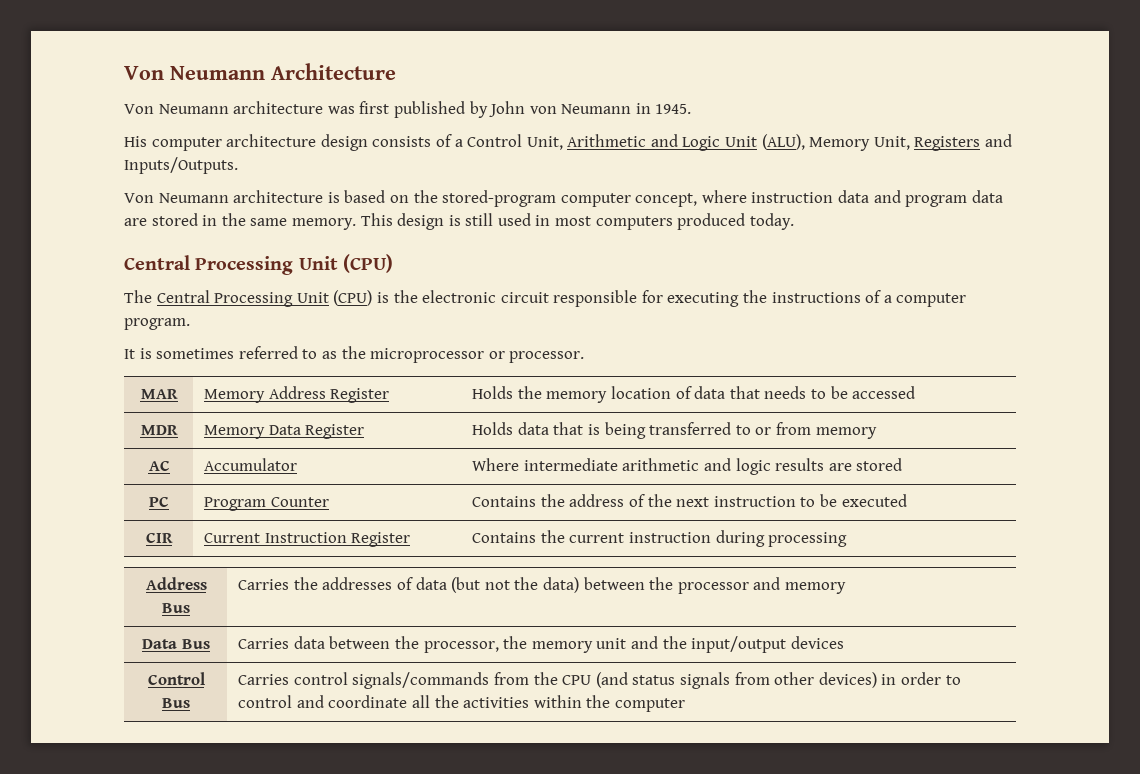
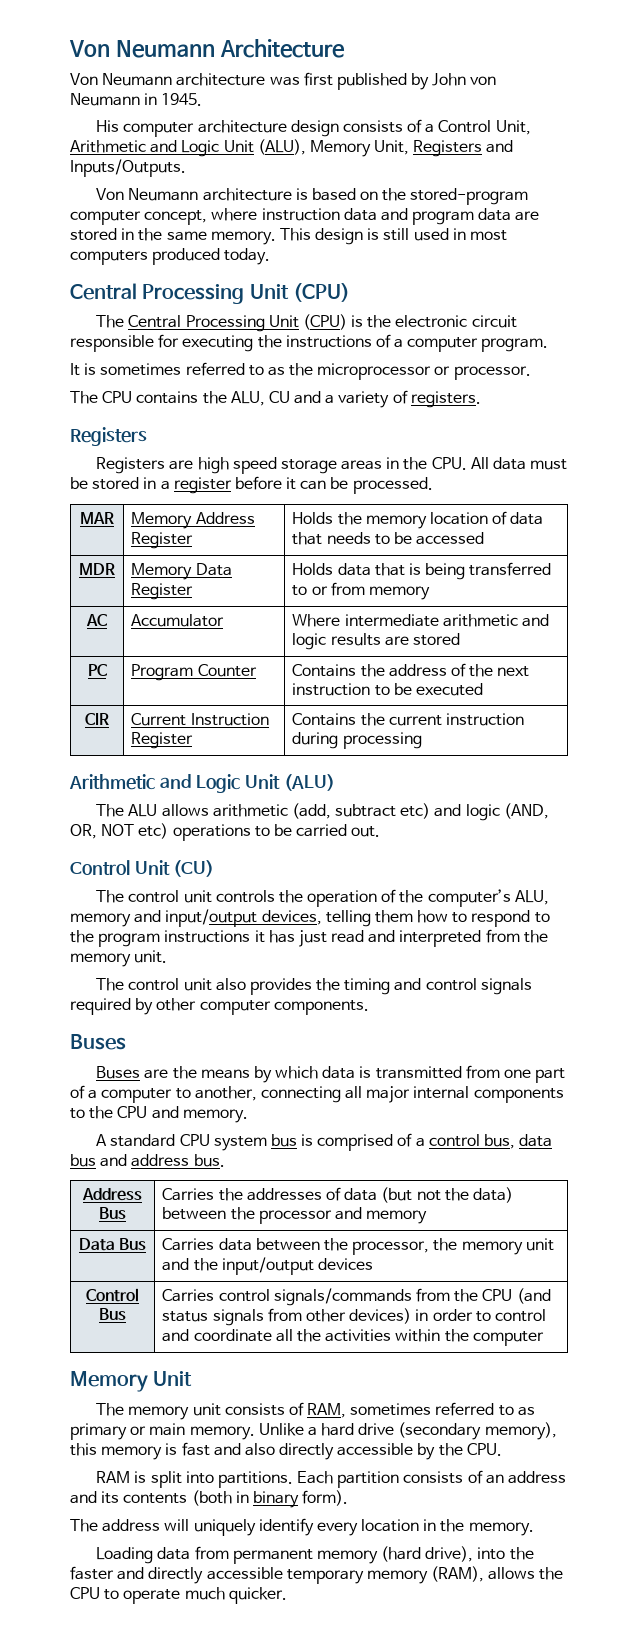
(585, 357) none -> [70,390,481,408] [70,427,147,446] [96,457,568,474] [70,476,433,494] // The CPU contains the ALU, CU and a variety of registers. // Registers // Registers are high speed storage areas in the CPU. All data must be stored in a register before it can be processed.
(848, 539) none -> [69,774,335,793] [96,803,549,821] [70,823,381,841] [70,860,215,877] [96,889,549,907] [70,909,550,927] [70,929,548,947] [70,950,168,967] [96,978,532,995] [70,998,369,1015] [70,1034,126,1050] [96,1065,566,1083] [70,1085,564,1103] [70,1106,248,1123] [96,1133,553,1151] [70,1154,225,1167] // Arithmetic and Logic Unit (ALU) // The ALU allows arithmetic (add, subtract etc) and logic (AND, OR, NOT etc) operations to be carried out. // Control Unit (CU) // The control unit controls the operation of the computer’s ALU, memory and input/output devices, telling them how to respond to the program instructions it has just read and interpreted from the memory unit. // The control unit also provides the timing and control signals required by other computer components. // Buses // Buses are the means by which data is transmitted from one part of a computer to another, connecting all major internal components to the CPU and memory. // A standard CPU system bus is comprised of a control bus, data bus and address bus.
(686, 705) none -> [70,1371,193,1392] [96,1402,535,1420] [70,1422,557,1440] [70,1442,502,1460] [96,1470,567,1488] [70,1490,349,1508] [70,1518,534,1536] [96,1546,534,1564] [70,1566,564,1584] [70,1587,287,1604] // Memory Unit // The memory unit consists of RAM, sometimes referred to as primary or main memory. Unlike a hard drive (secondary memory), this memory is fast and also directly accessible by the CPU. // RAM is split into partitions. Each partition consists of an address and its contents (both in binary form). // The address will uniquely identify every location in the memory. // Loading data from permanent memory (hard drive), into the faster and directly accessible temporary memory (RAM), allows the CPU to operate much quicker.

